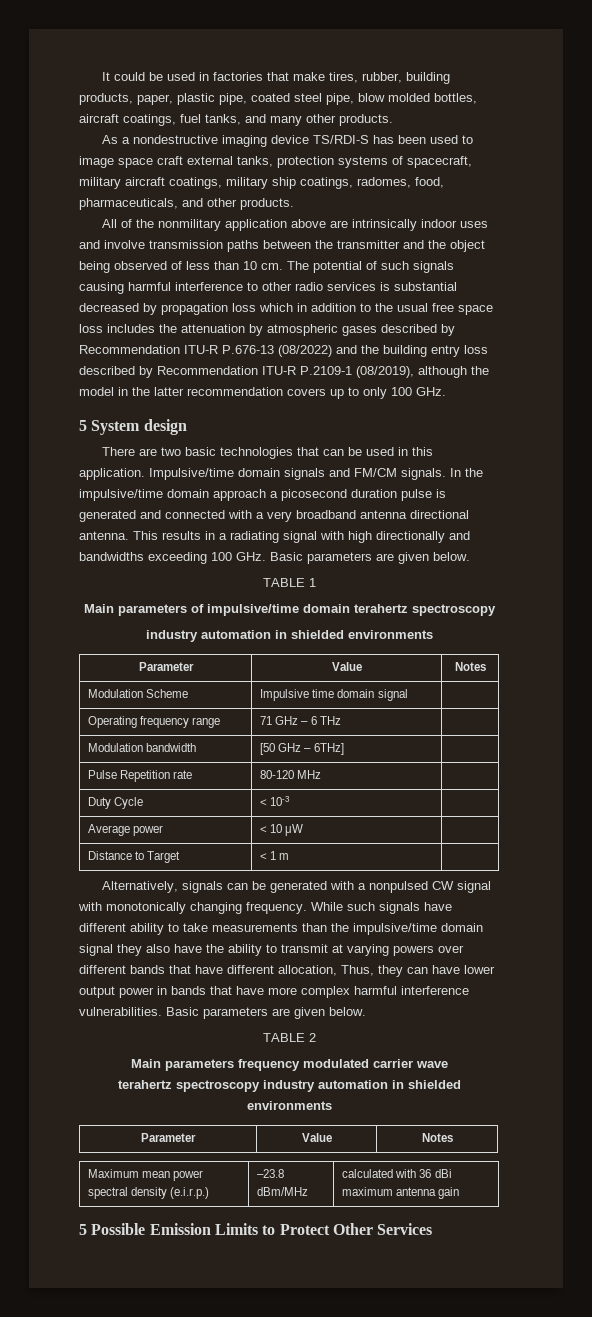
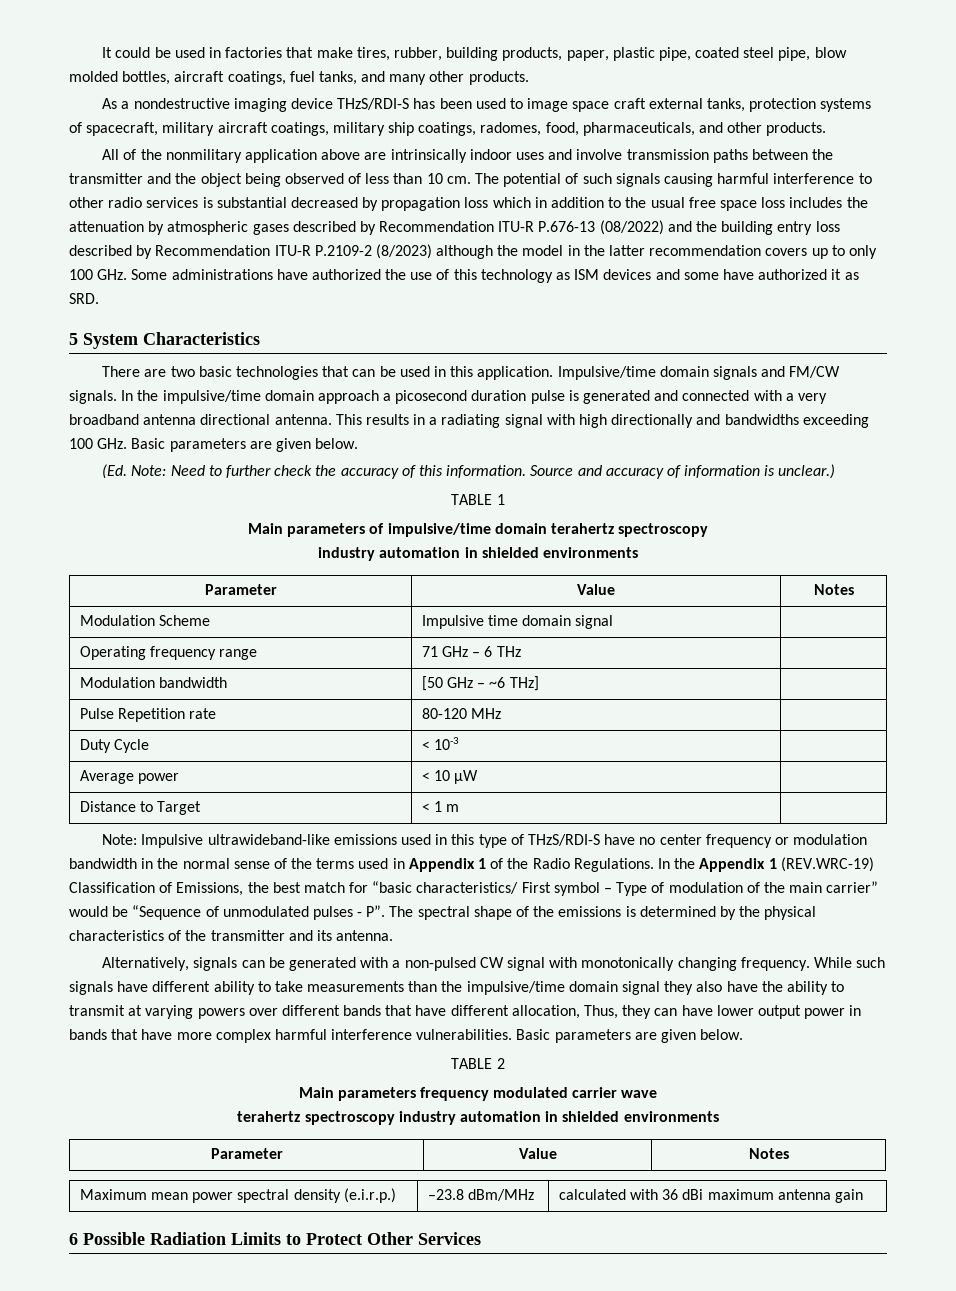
[312,135,369,144] TS/RDI-S -> [337,98,410,110] THzS/RDI-S
[300,366,414,378] P.2109-1 (08/2019), -> [314,244,432,259] P.2109-2 (8/2023)
(446, 391) none -> [131,269,859,283] [69,293,99,304] Some administrations have authorized the use of this technology as ISM devices and some have authorized it as SRD.
[143,419,187,435] design -> [143,332,260,345] Characteristics
[354,468,397,477] FM/CM -> [789,366,841,378] FM/CW
(470, 556) none -> [102,464,836,479] // (Ed. Note: Need to further check the accuracy of this information. Source and accuracy of information is unclear.)
[313,743,344,755] 6THz] -> [489,676,539,691] ~6 THz]
(290, 856) none -> [102,834,868,848] [69,857,874,872] [69,881,879,896] [69,905,817,920] [69,930,394,941] // Note: Impulsive ultrawideband-like emissions used in this type of THzS/RDI-S have no center frequency or modulation bandwidth in the normal sense of the terms used in Appendix 1 of the Radio Regulations. In the Appendix 1 (REV.WRC-19) Classification of Emissions, the best match for “basic characteristics/ First symbol – Type of modulation of the main carrier” would be “Sequence of unmodulated pulses - P”. The spectral shape of the emissions is determined by the physical characteristics of the transmitter and its antenna.
[368,881,428,893] nonpulsed -> [404,957,476,971] non-pulsed
[79,1223,211,1235] 5 Possible Emission -> [69,1232,226,1245] 6 Possible Radiation

